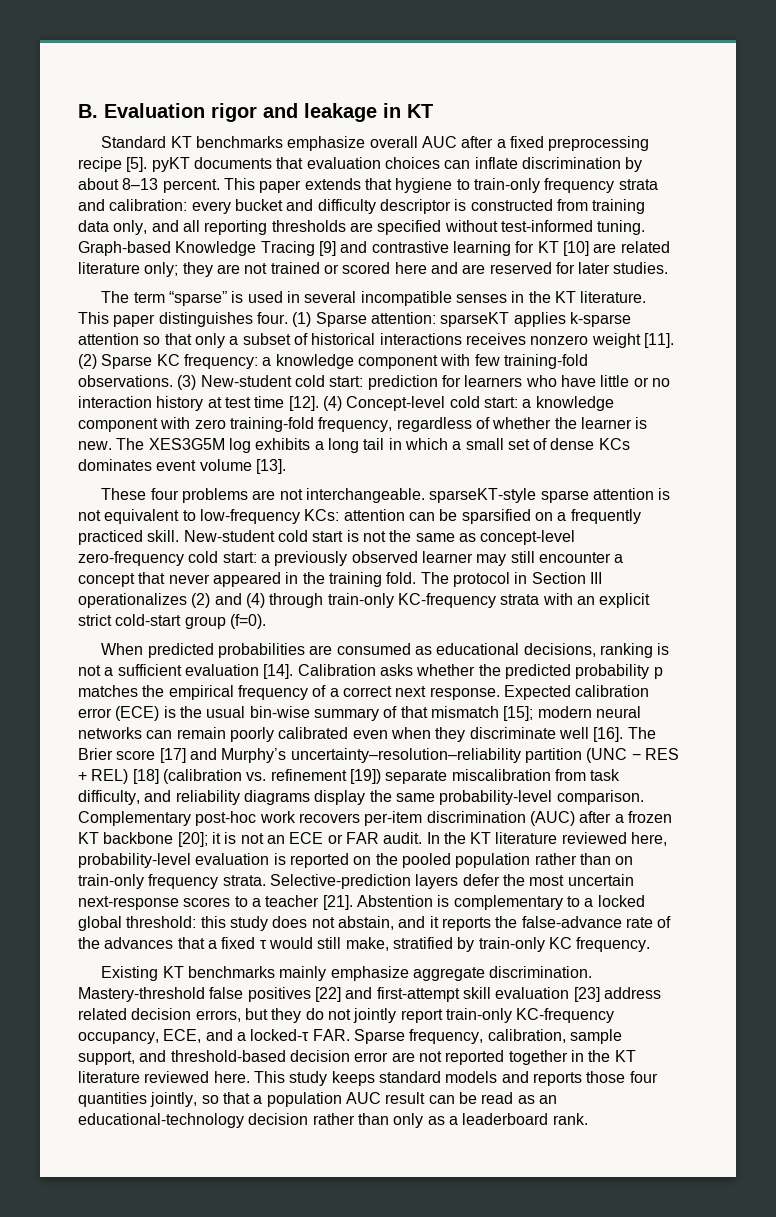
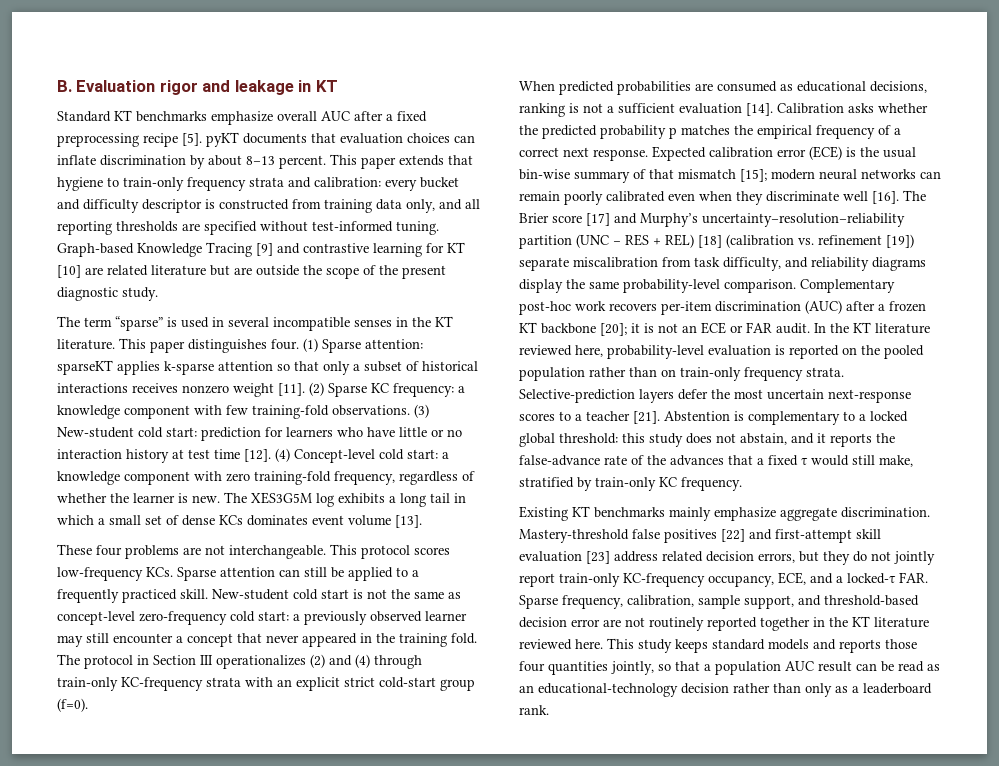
[144,262,669,277] only; they are not trained or scored here and are reserved for later studies. -> [210,265,446,279] [57,287,158,301] but are outside the scope of the present diagnostic study.
[429,488,671,503] [78,509,553,524] sparseKT-style sparse attention is not equivalent to low-frequency KCs: attention can be sparsified on -> [330,544,450,559] [57,567,408,581] This protocol scores low-frequency KCs. Sparse attention can still be applied to
(442, 1056) none -> [649,617,704,631] routinely

